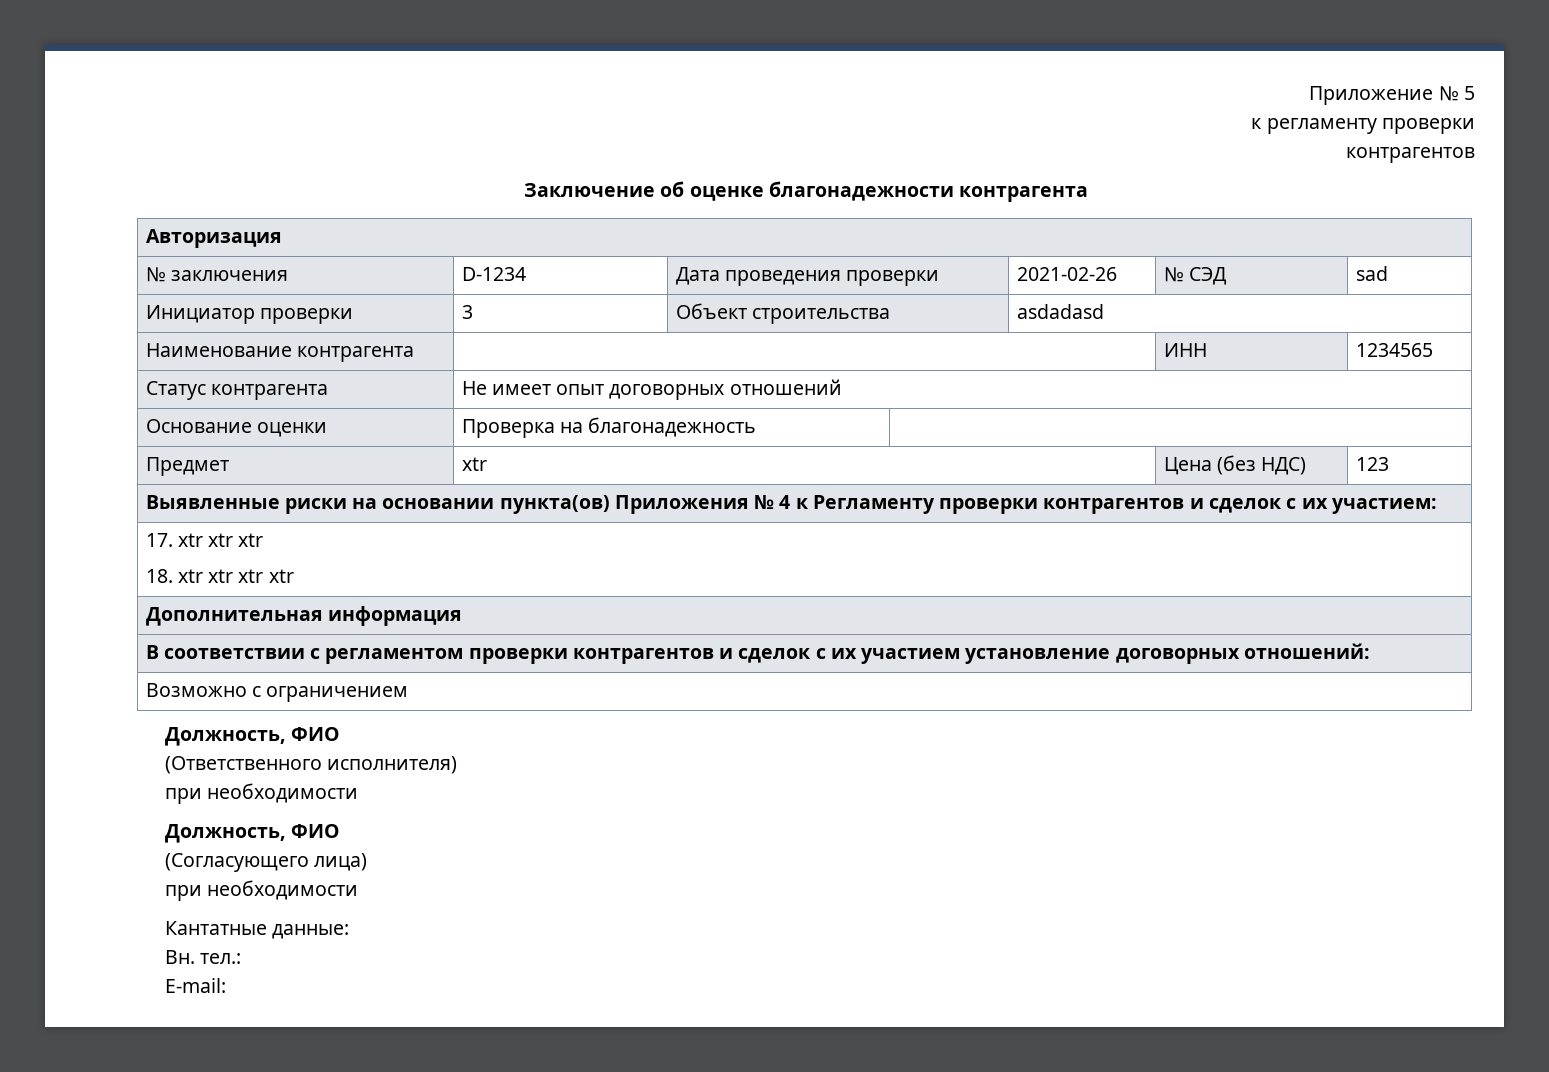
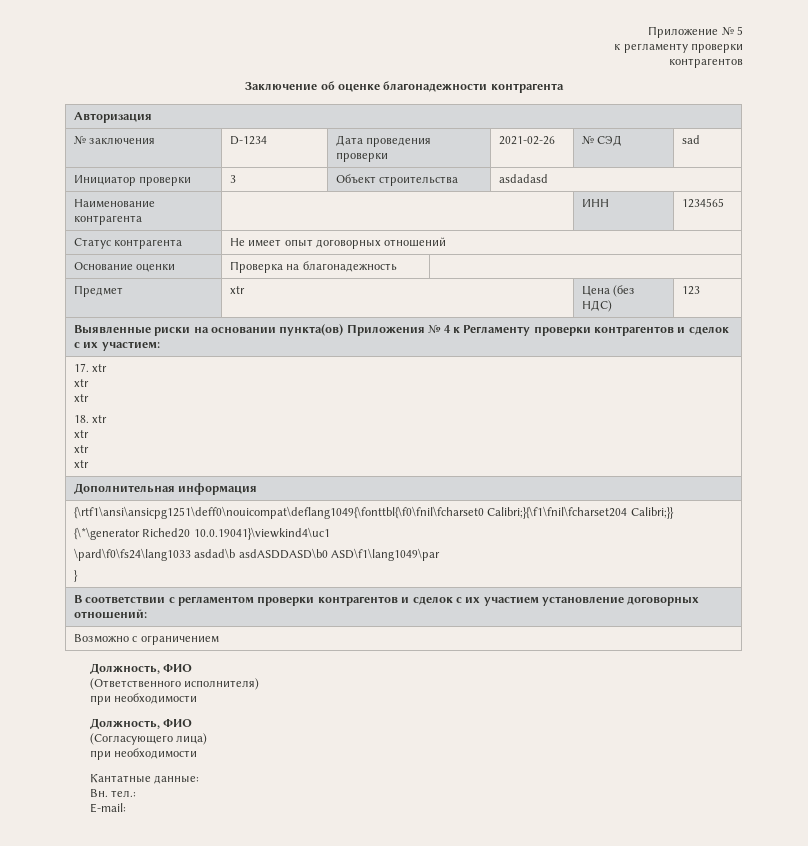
[208,533,234,547] xtr -> [73,379,89,387] // xtr //
[208,569,264,583] xtr xtr -> [73,430,89,438] [73,445,89,453] // xtr // xtr //
(462, 616) none -> [73,506,674,519] [73,527,330,540] [73,548,441,561] [73,570,78,582] // {\rtf1\ansi\ansicpg1251\deff0\nouicompat\deflang1049{\fonttbl{\f0\fnil\fcharset0 Calibri;}{\f1\fnil\fcharset204 Calibri;}} // {\*\generator Riched20 10.0.19041}\viewkind4\uc1 // \pard\f0\fs24\lang1033 asdad\b asdASDDASD\b0 ASD\f1\lang1049\par // }

